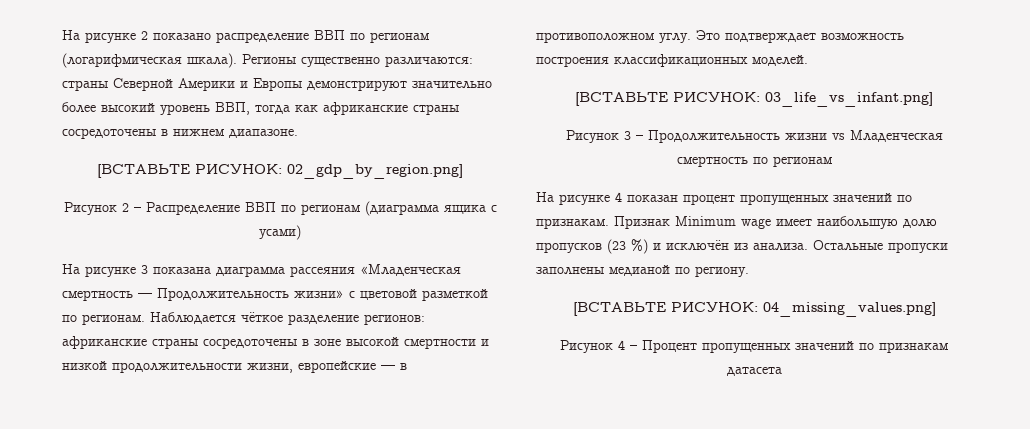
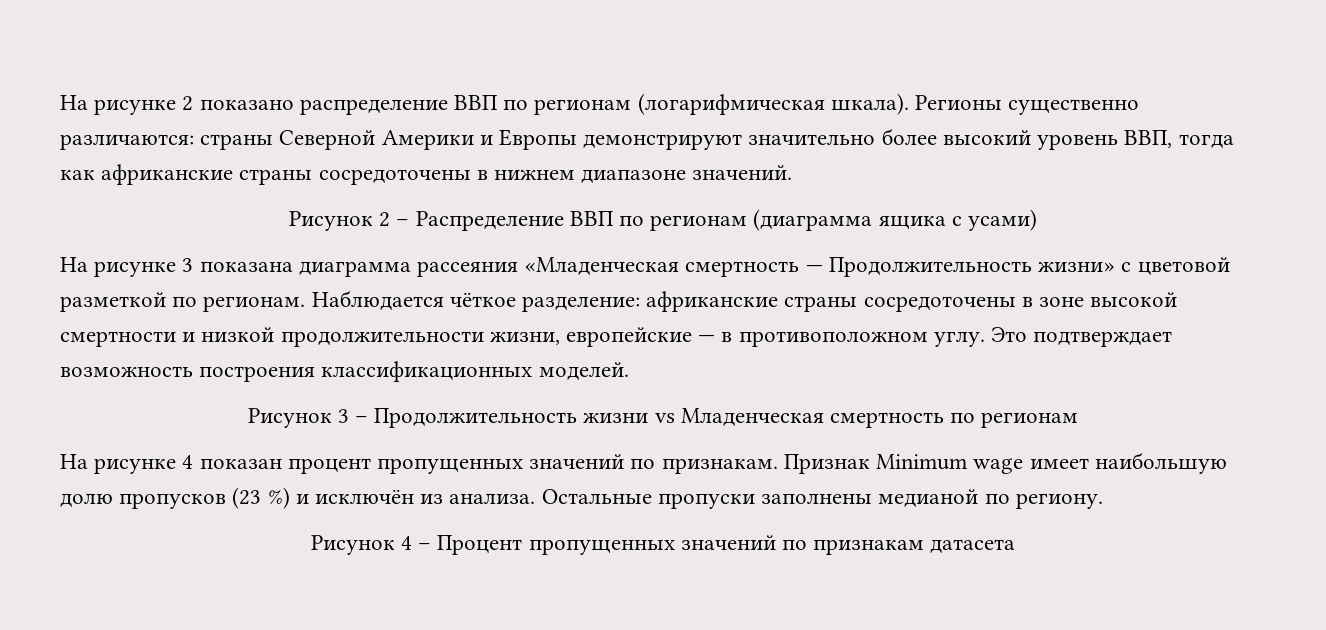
[229,129,298,138] [97,164,463,179] диапазоне. // [ВСТАВЬТЕ РИСУНОК: 02_gdp_by_region.png] -> [581,165,793,184] диапазоне значений.
[288,314,425,325] разделение регионов: -> [522,296,641,312] разделение:
[575,92,933,107] // [ВСТАВЬТЕ РИСУНОК: 03_life_vs_infant.png] -> (629, 371) none
[572,302,936,317] // [ВСТАВЬТЕ РИСУНОК: 04_missing_values.png] -> (1103, 501) none

